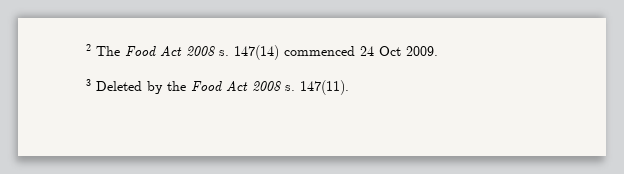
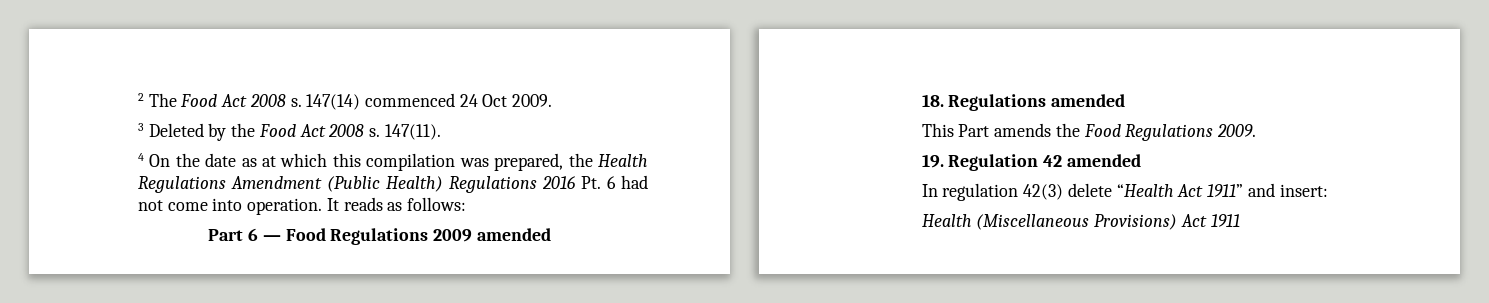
(350, 87) none -> [137,153,648,171] [137,175,648,193] [137,197,466,215] [208,228,551,245] [921,94,1126,111] [921,123,1257,141] [921,154,1141,171] [921,183,1328,201] [921,214,1240,230] // 4 On the date as at which this compilation was prepared, the Health Regulations Amendment (Public Health) Regulations 2016 Pt. 6 had not come into operation. It reads as follows: // Part 6 — Food Regulations 2009 amended // 18. Regulations amended // This Part amends the Food Regulations 2009. // 19. Regulation 42 amended // In regulation 42(3) delete “Health Act 1911” and insert: // Health (Miscellaneous Provisions) Act 1911

